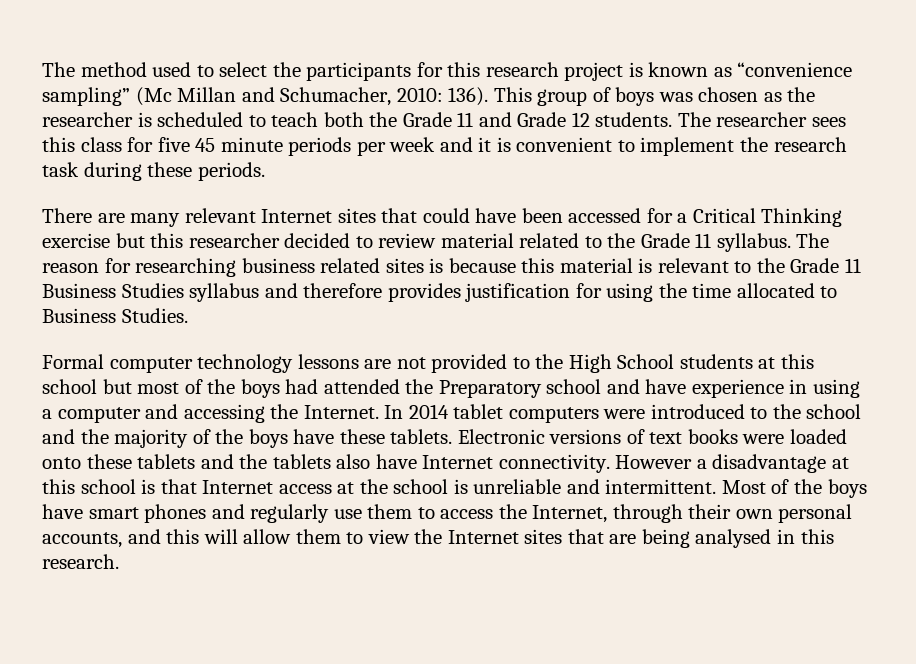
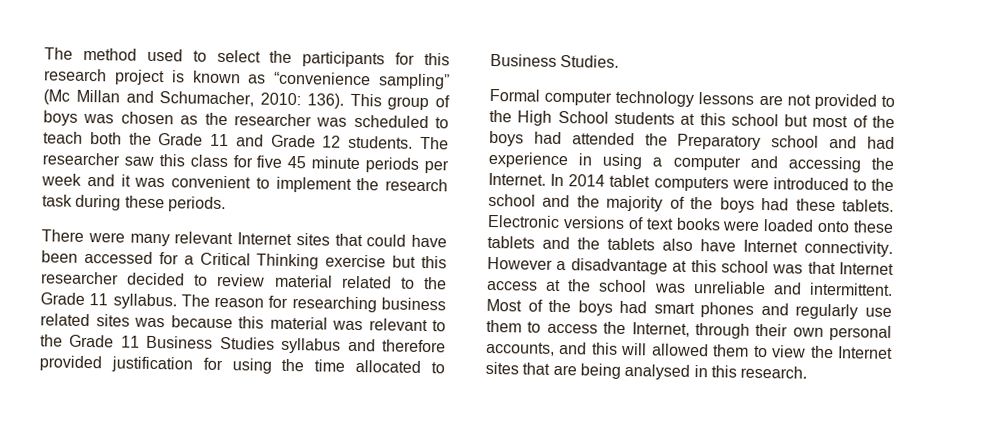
[137,112,152,127] is -> [316,117,348,127] was
[812,117,847,127] sees -> [123,156,154,166] saw
[496,137,511,152] is -> [134,177,166,188] was
[97,213,125,223] are -> [87,232,125,243] were
[429,258,444,273] is -> [134,317,165,328] was
[638,258,653,273] is -> [332,320,363,331] was
[387,283,461,302] provides -> [39,355,102,372] provided
[645,379,687,394] have -> [867,136,895,149] had
[293,429,335,444] have -> [761,197,790,211] had
[141,479,156,494] is -> [772,264,804,274] was
[453,479,468,494] is -> [653,283,686,293] was
[42,504,83,519] have -> [619,300,648,314] had
[243,529,292,544] allow -> [651,343,709,357] allowed

